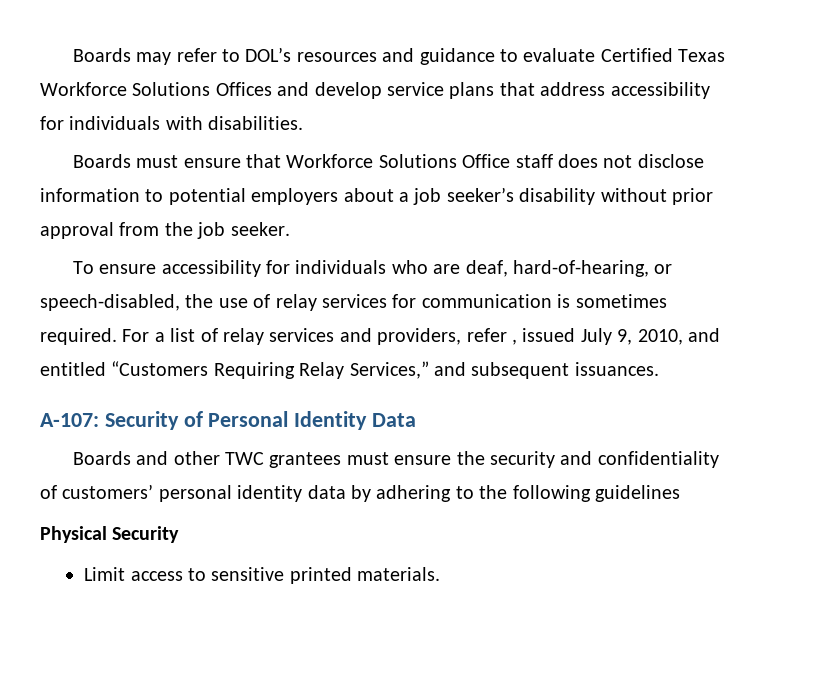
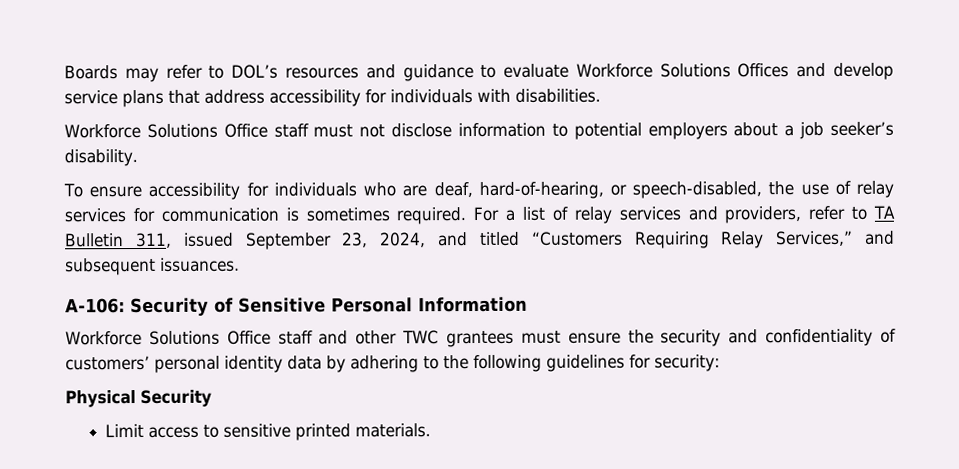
[600,48,726,62] Certified Texas -> (570, 70) none
[72,154,598,168] Boards must ensure that Workforce Solutions Office staff does -> [64,123,354,139] Workforce Solutions Office staff must
[519,188,713,205] [40,222,290,239] disability without prior approval from the job seeker. -> [64,149,138,167] disability.
[511,328,720,345] [40,362,106,376] , issued July 9, 2010, and entitled -> [851,205,896,220] [64,231,520,250] to TA Bulletin 311, issued September 23, 2024, and titled
[40,413,99,427] A-107: -> [65,298,125,314] A-106:
[208,411,417,430] [72,451,131,465] Personal Identity Data // Boards -> [238,296,528,313] [65,330,313,346] Sensitive Personal Information // Workforce Solutions Office staff
(680, 493) none -> [629,354,720,372] for security:

